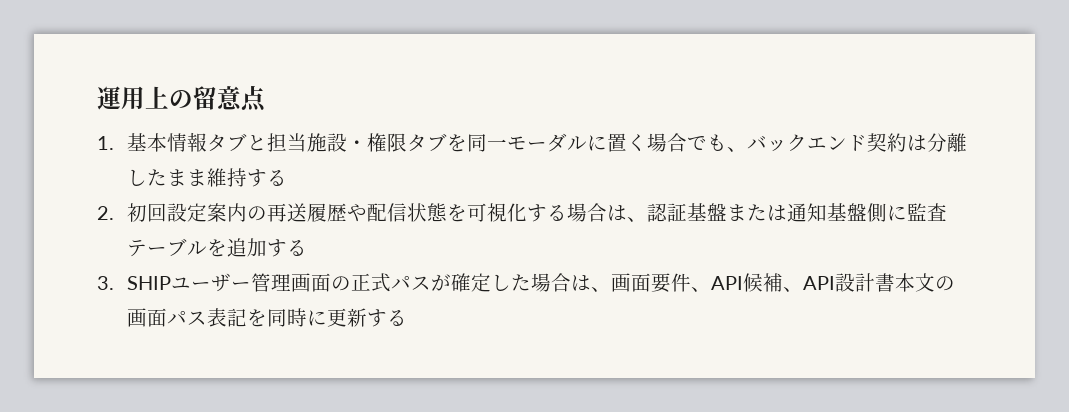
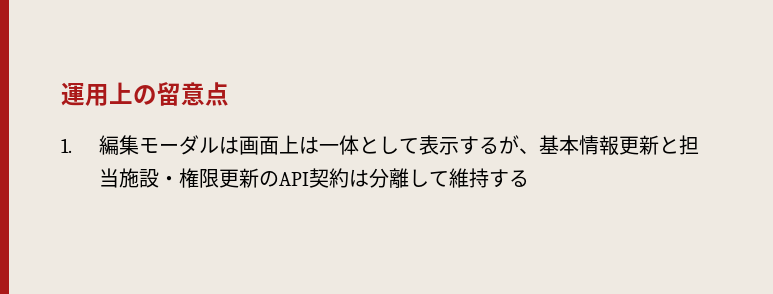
(114, 143) none -> [98,135,539,155] 編集モーダルは画面上は一体として表示するが、
[207,133,248,152] タブ -> [618,135,659,155] 更新
[407,133,868,152] タブを同一モーダルに置く場合でも、バックエンド -> [218,168,309,188] 更新のAPI
[147,169,208,186] たまま -> [428,171,449,187] て
[97,203,948,222] [127,238,308,257] [97,273,956,293] [127,308,408,327] // 2.初回設定案内の再送履歴や配信状態を可視化する場合は、認証基盤または通知基盤側に監査テーブルを追加する // 3. SHIPユーザー管理画面の正式パスが確定した場合は、画面要件、API候補、API設計書本文の画面パス表記を同時に更新する -> (529, 178) none

